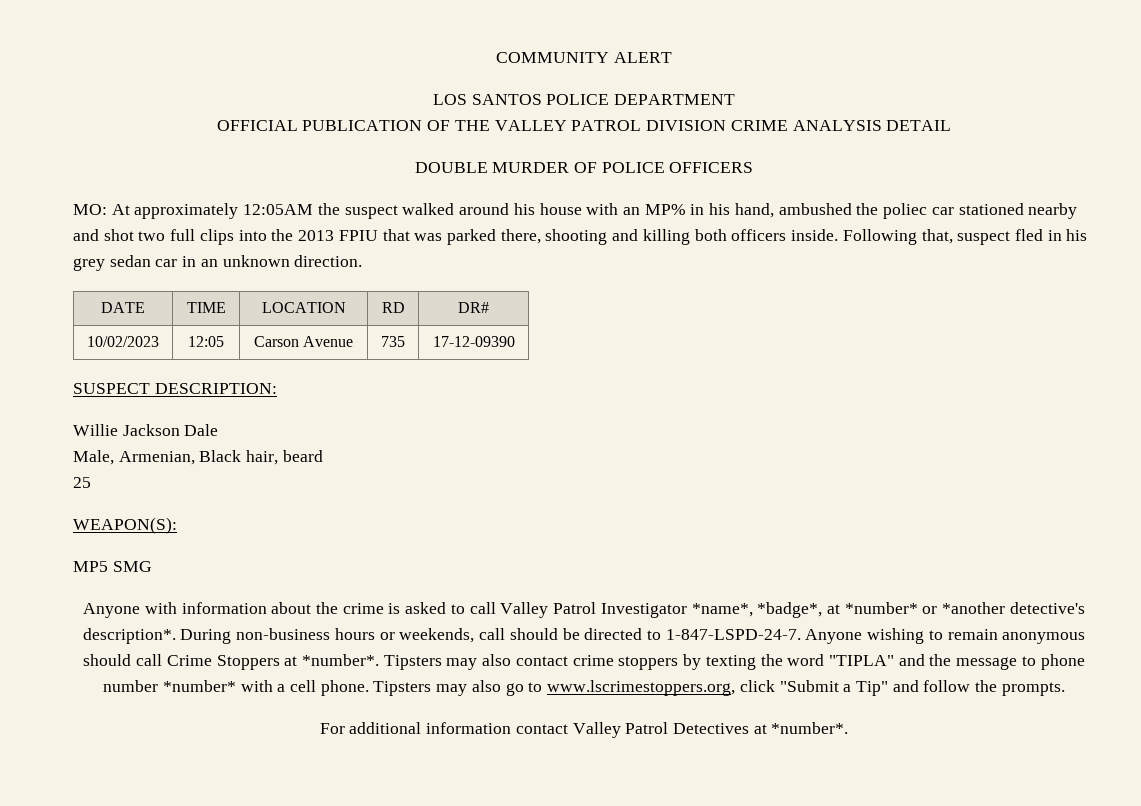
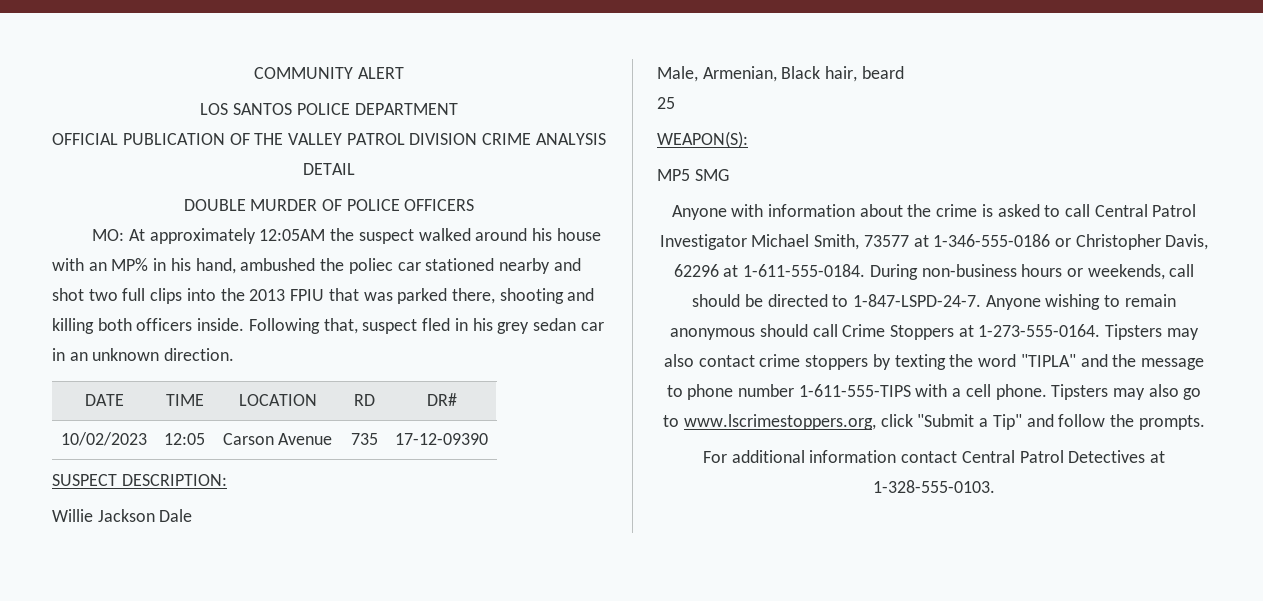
[500,602,549,618] Valley -> [1094,204,1148,217] Central
[691,602,1085,618] [82,628,176,644] *name*, *badge*, at *number* or *another detective's description*. -> [751,234,1209,250] [673,264,866,277] Michael Smith, 73577 at 1-346-555-0186 or Christopher Davis, 62296 at 1-611-555-0184.
[302,654,380,666] *number*. -> [978,324,1101,337] 1-273-555-0164.
[162,680,236,692] *number* -> [798,384,911,397] 1-611-555-TIPS
[572,722,621,738] Valley -> [961,450,1015,463] Central
[771,722,849,734] *number*. -> [873,480,995,493] 1-328-555-0103.

